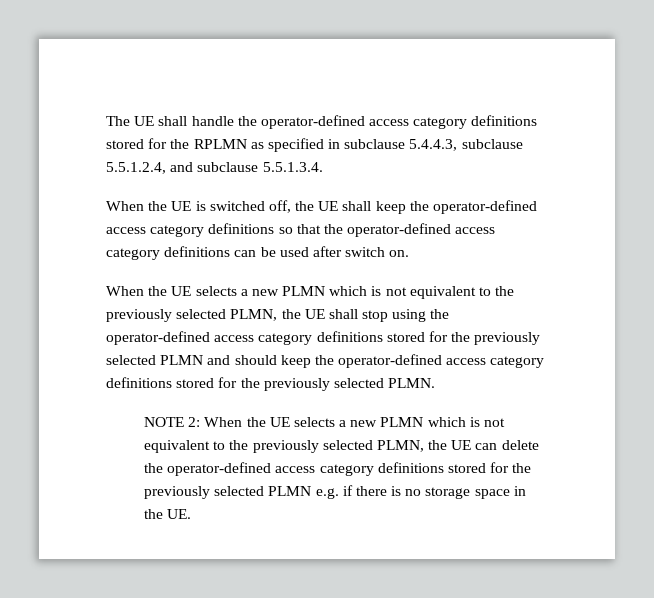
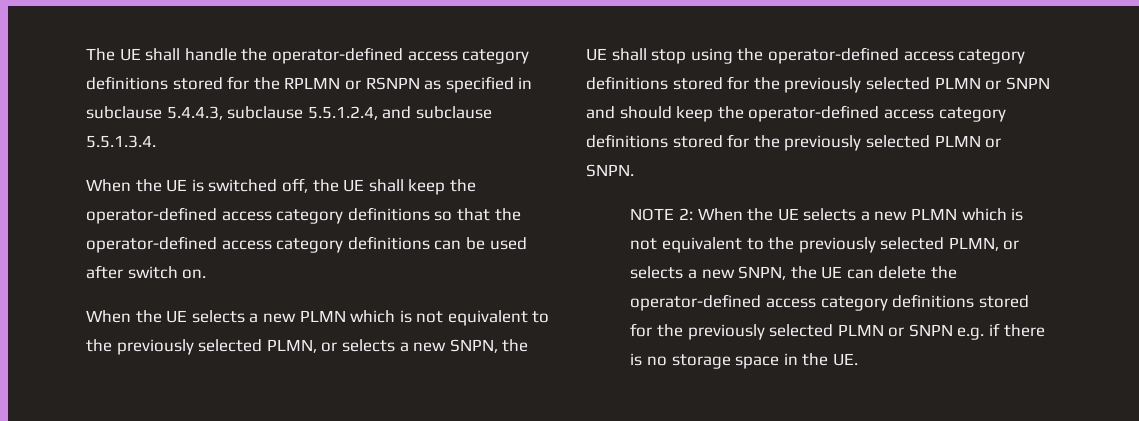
(247, 144) none -> [344,77,420,90] or RSNPN
(278, 315) none -> [321,339,498,353] or selects a new SNPN,
(204, 360) none -> [985,77,1050,90] or SNPN
[388,378,436,388] PLMN. -> [934,135,1002,148] [586,164,634,177] PLMN or SNPN.
(424, 446) none -> [1003,240,1020,250] [630,266,787,280] or selects a new SNPN,
(312, 491) none -> [888,324,953,337] or SNPN

